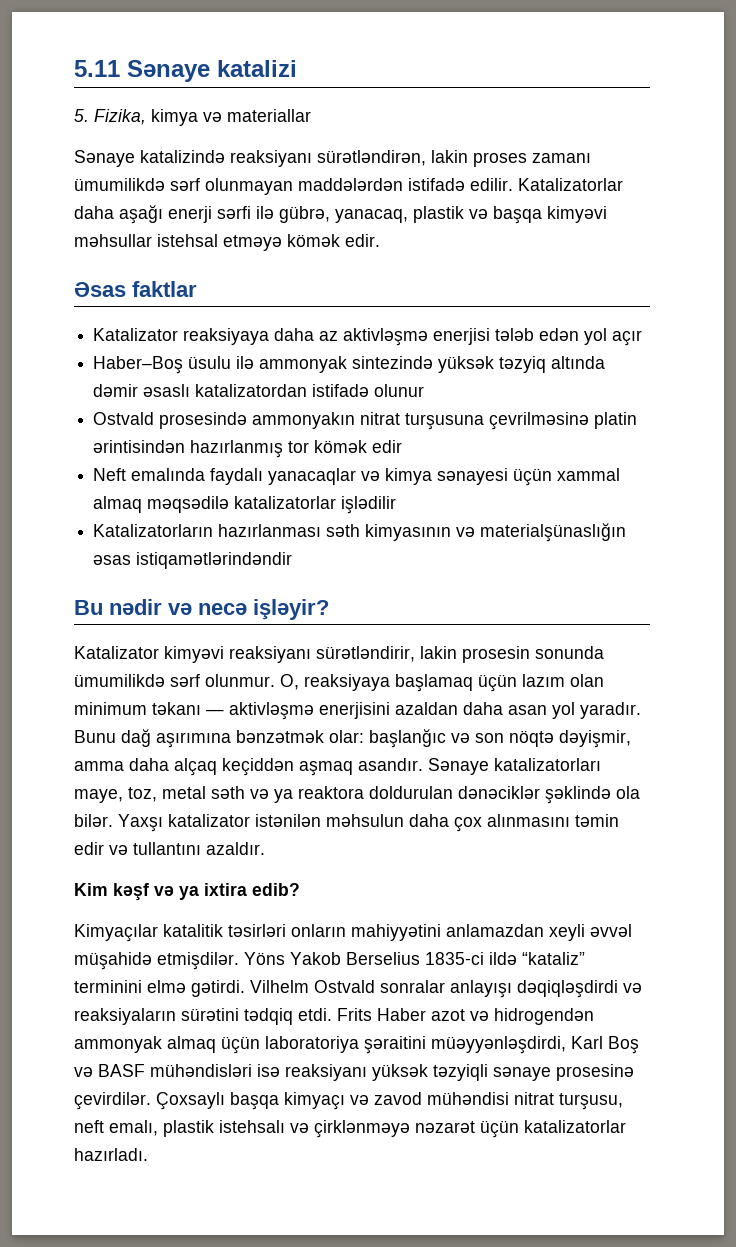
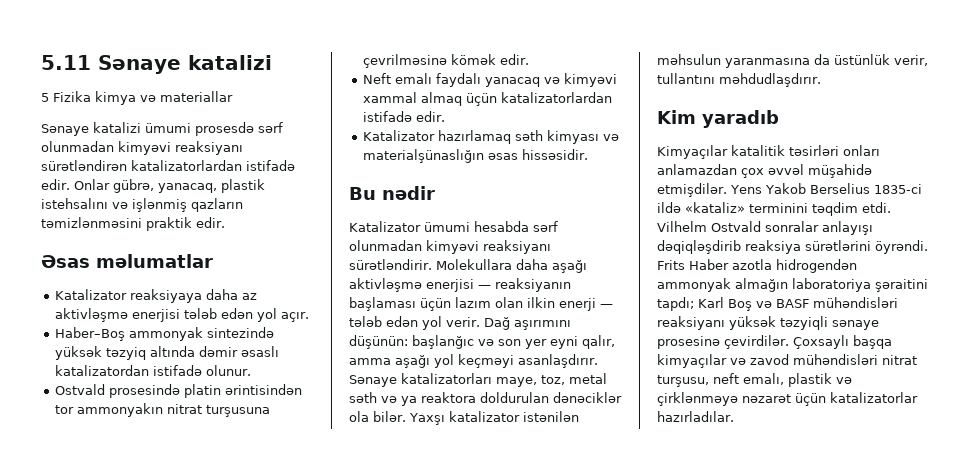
[74,109,146,125] 5. Fizika, -> [41,91,91,102] 5 Fizika
[140,150,591,167] [74,178,623,195] [74,205,607,224] [74,234,340,251] katalizində reaksiyanı sürətləndirən, lakin proses zamanı ümumilikdə sərf olunmayan maddələrdən istifadə edilir. Katalizatorlar daha aşağı enerji sərfi ilə gübrə, yanacaq, plastik və başqa kimyəvi məhsullar istehsal etməyə kömək -> [93,122,283,136] [41,141,243,155] [41,160,295,171] [41,179,265,193] [41,198,243,212] [41,217,192,231] katalizi ümumi prosesdə sərf olunmadan kimyəvi reaksiyanı sürətləndirən katalizatorlardan istifadə edir. Onlar gübrə, yanacaq, plastik istehsalını və işlənmiş qazların təmizlənməsini praktik
[132,281,197,297] faktlar -> [96,254,213,268] məlumatlar
[612,330,643,346] açır -> [280,312,309,322] açır.
[188,356,255,369] üsulu ilə -> (125, 334) none
[374,384,425,397] olunur -> [205,365,251,376] olunur.
(248, 420) none -> [183,384,302,398] [54,405,74,414] platin ərintisindən tor
[594,412,638,429] [93,440,403,458] [93,468,621,486] [93,496,397,514] [93,524,452,541] platin ərintisindən hazırlanmış tor kömək edir // Neft emalında faydalı yanacaqlar və kimya sənayesi üçün xammal almaq məqsədilə katalizatorlar işlədilir // Katalizatorların hazırlanması səth kimyasının -> [450,54,529,65] [362,73,617,87] [362,92,612,106] [362,111,445,122] [362,130,599,144] kömək edir. // Neft emalı faydalı yanacaq və kimyəvi xammal almaq üçün katalizatorlardan istifadə edir. // Katalizator hazırlamaq səth kimyası
[136,552,293,569] istiqamətlərindəndir -> [521,149,588,160] hissəsidir.
[168,599,329,620] [74,646,604,663] [74,674,604,692] [74,702,641,720] [74,729,631,748] [74,758,423,776] və necə işləyir? // Katalizator kimyəvi reaksiyanı sürətləndirir, lakin prosesin sonunda ümumilikdə sərf olunmur. O, reaksiyaya başlamaq üçün lazım olan minimum təkanı — aktivləşmə enerjisini azaldan daha asan yol yaradır. Bunu dağ aşırımına bənzətmək olar: başlanğıc və son nöqtə dəyişmir, amma daha alçaq keçiddən aşmaq asandır. -> [349,221,558,232] [349,240,551,254] [349,259,587,273] [349,278,571,292] [349,297,613,311] [349,316,571,330] [349,335,615,349] [349,354,598,368] // Katalizator ümumi hesabda sərf olunmadan kimyəvi reaksiyanı sürətləndirir. Molekullara daha aşağı aktivləşmə enerjisi — reaksiyanın başlaması üçün lazım olan ilkin enerji — tələb edən yol verir. Dağ aşırımını düşünün: başlanğıc və son yer eyni qalır, amma aşağı yol keçməyi asanlaşdırır.
[545,786,611,804] şəklində -> (622, 397) none
[409,814,619,832] [74,842,265,855] [74,883,300,901] daha çox alınmasını təmin edir və tullantını azaldır. // Kim kəşf və ya ixtira edib? -> [725,54,928,68] [657,73,821,87] [657,110,779,128] yaranmasına da üstünlük verir, tullantını məhdudlaşdırır. // Kim yaradıb
[291,924,585,941] onların mahiyyətini anlamazdan xeyli -> [843,145,880,156] [657,164,764,178] onları anlamazdan çox
[244,952,285,965] Yöns -> [729,185,762,194] Yens
[522,952,585,965] [74,980,642,998] [74,1008,594,1025] [74,1036,260,1054] “kataliz” terminini elmə gətirdi. Vilhelm Ostvald sonralar anlayışı dəqiqləşdirdi və reaksiyaların sürətini tədqiq etdi. Frits Haber azot və hidrogendən ammonyak almaq üçün -> [685,202,891,216] [657,221,873,235] [657,240,928,254] [657,259,857,273] [657,278,788,292] «kataliz» terminini təqdim etdi. Vilhelm Ostvald sonralar anlayışı dəqiqləşdirib reaksiya sürətlərini öyrəndi. Frits Haber azotla hidrogendən ammonyak almağın
[431,1036,566,1054] müəyyənləşdirdi, -> [657,297,694,311] tapdı;
[257,1064,280,1077] isə -> (898, 302) none
[284,1092,345,1110] kimyaçı -> [657,354,727,368] kimyaçılar
[427,1092,509,1105] mühəndisi -> [793,354,878,365] mühəndisləri
[219,1120,285,1133] istehsalı -> (832, 380) none
[74,1148,148,1161] hazırladı. -> [657,411,734,422] hazırladılar.

